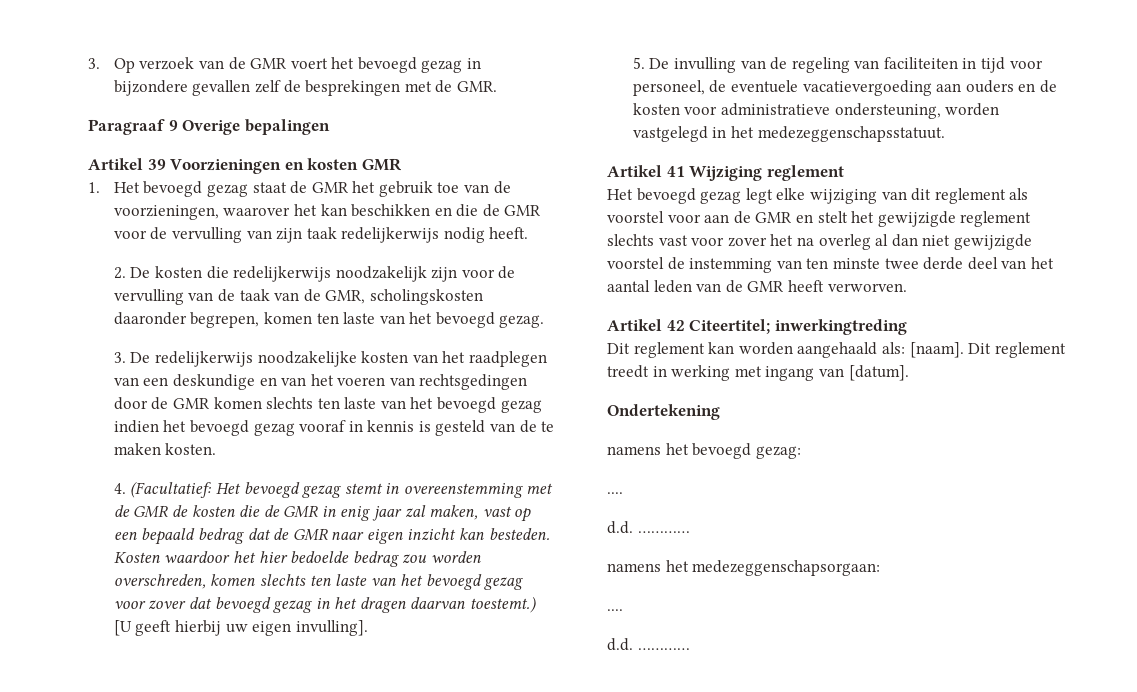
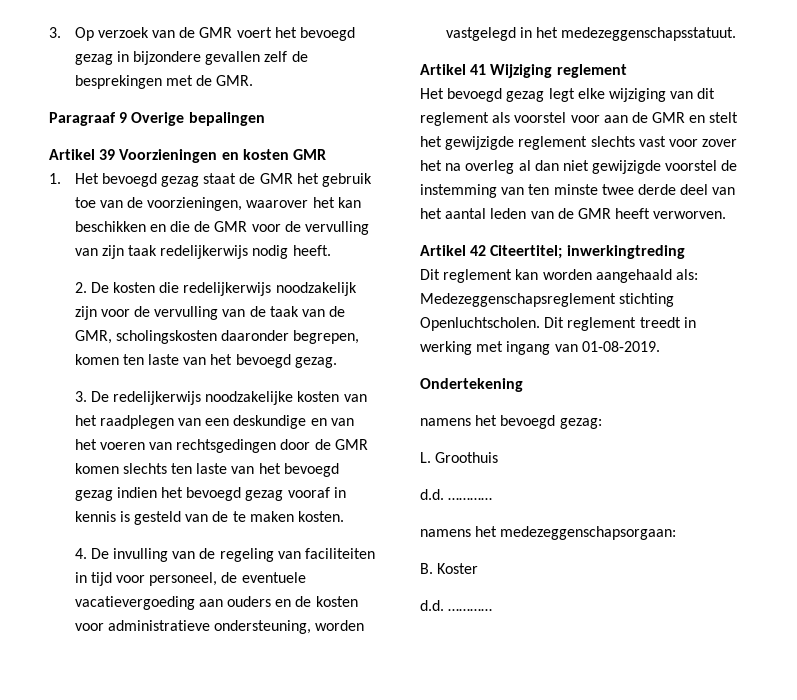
[130,481,554,498] [113,505,532,522] [113,528,550,545] [113,551,481,567] [113,574,524,590] [113,596,537,613] [113,620,368,636] [632,57,645,69] (Facultatief: Het bevoegd gezag stemt in overeenstemming met de GMR de kosten die de GMR in enig jaar zal maken, vast op een bepaald bedrag dat de GMR naar eigen inzicht kan besteden. Kosten waardoor het hier bedoelde bedrag zou worden overschreden, komen slechts ten laste van het bevoegd gezag voor zover dat bevoegd gezag in het dragen daarvan toestemt.) [U geeft hierbij uw eigen invulling]. // 5. -> (87, 553) none
[909,342,964,358] [naam]. -> [420,293,675,307] [420,317,540,331] Medezeggenschapsreglement stichting Openluchtscholen.
[848,365,909,381] [datum]. -> [581,341,660,352] 01-08-2019.
[607,492,623,494] .... -> [420,452,499,463] L. Groothuis
[607,609,623,611] .... -> [420,563,479,574] B. Koster

